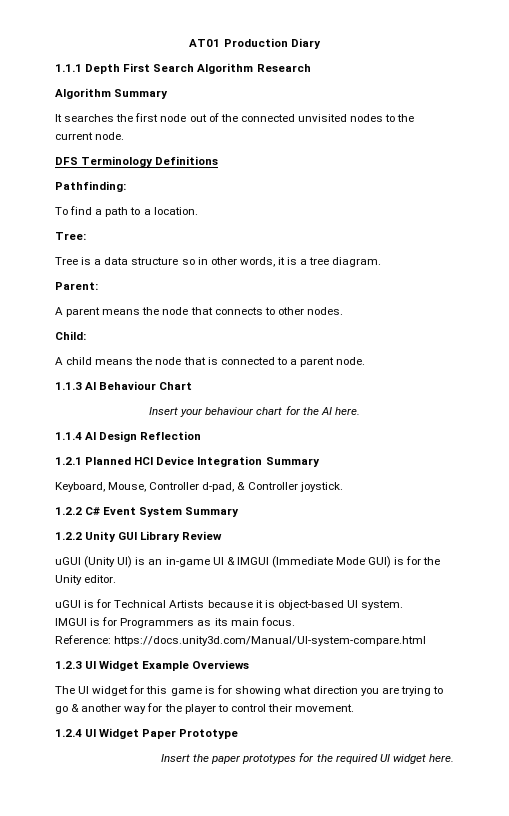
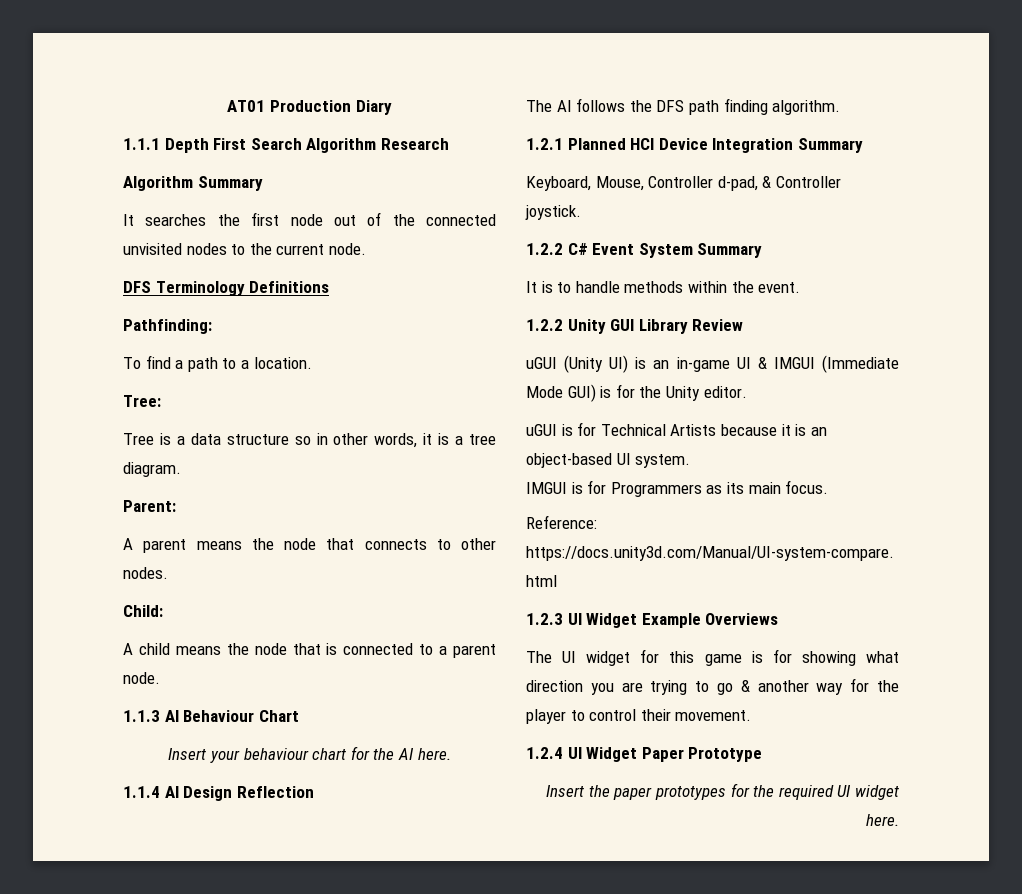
(202, 435) none -> [526,98,841,115] // The AI follows the DFS path finding algorithm.
(240, 512) none -> [526,281,801,293] // It is to handle methods within the event.
(275, 604) none -> [810,427,827,436] an

